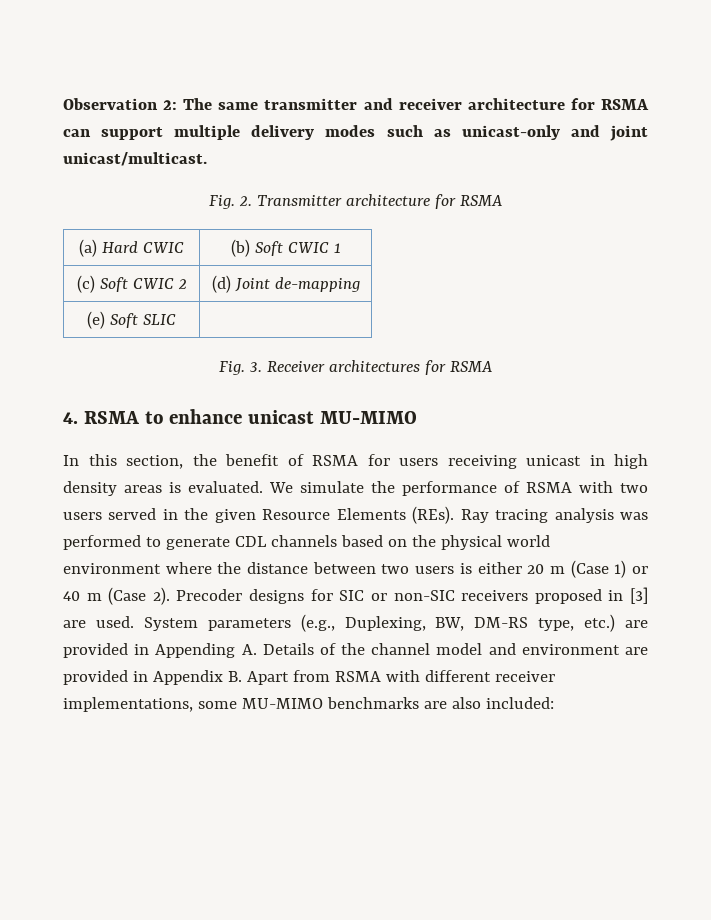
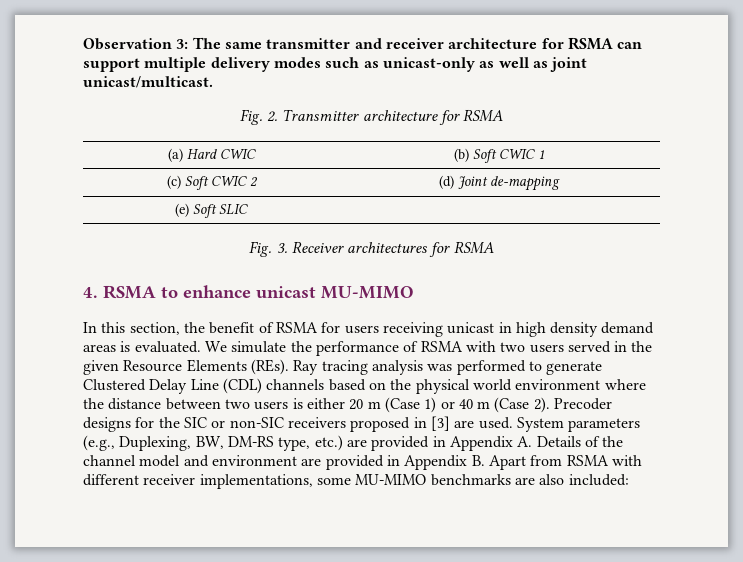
[163,100,178,110] 2: -> [176,39,189,49] 3:
[570,125,600,137] and -> [479,57,548,68] as well as
(117, 488) none -> [601,322,655,334] demand
[234,536,267,547] CDL -> [83,378,262,394] Clustered Delay Line (CDL)
(333, 595) none -> [158,417,180,428] the
[155,643,236,658] Appending -> [449,436,513,451] Appendix

